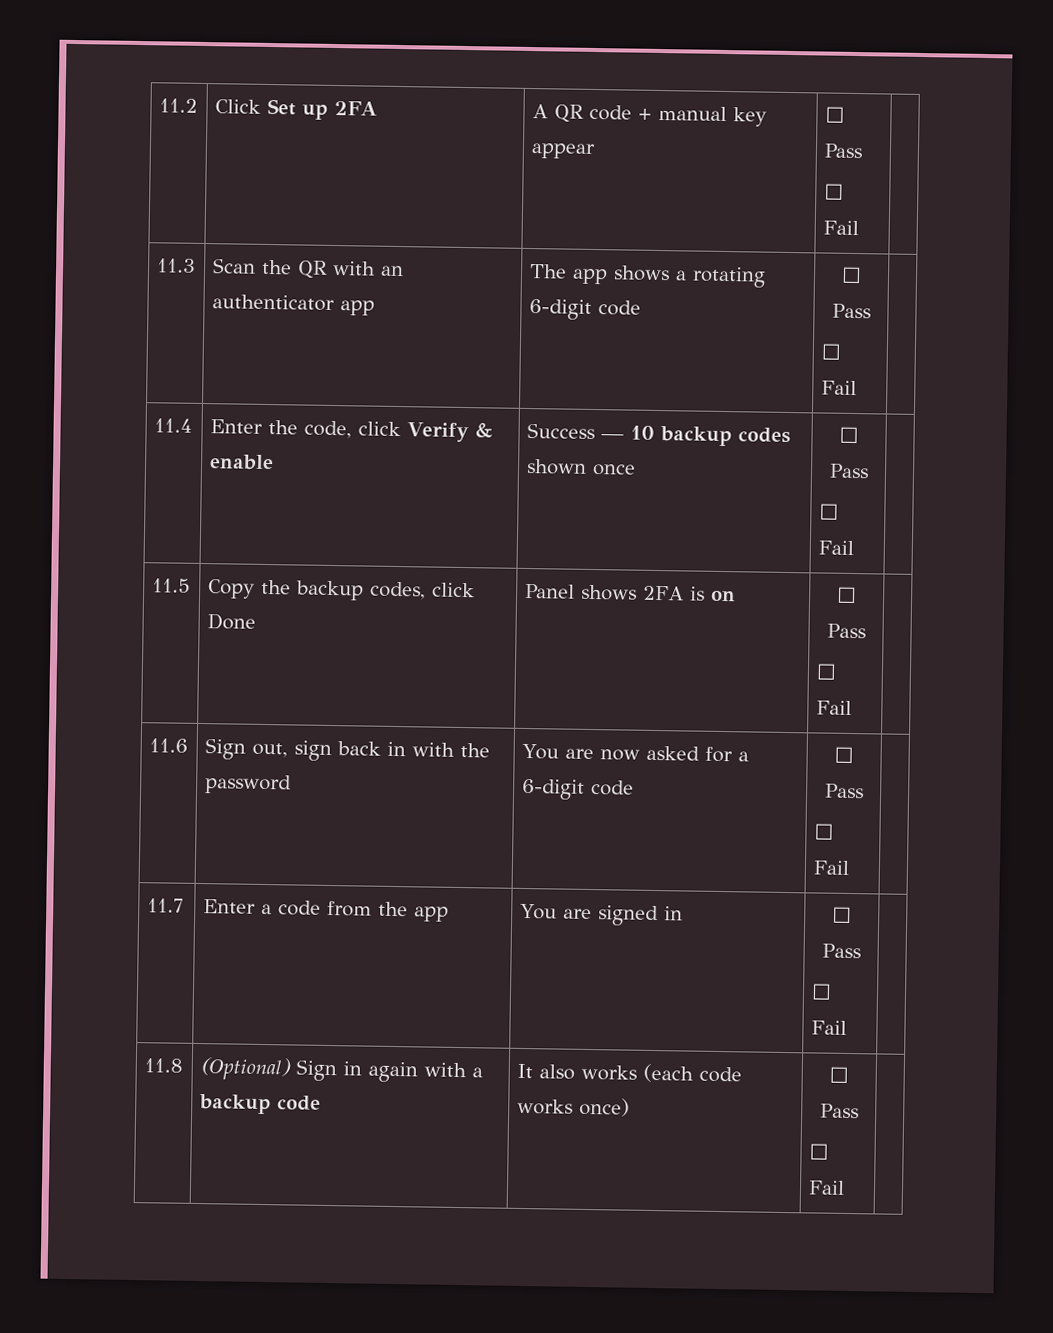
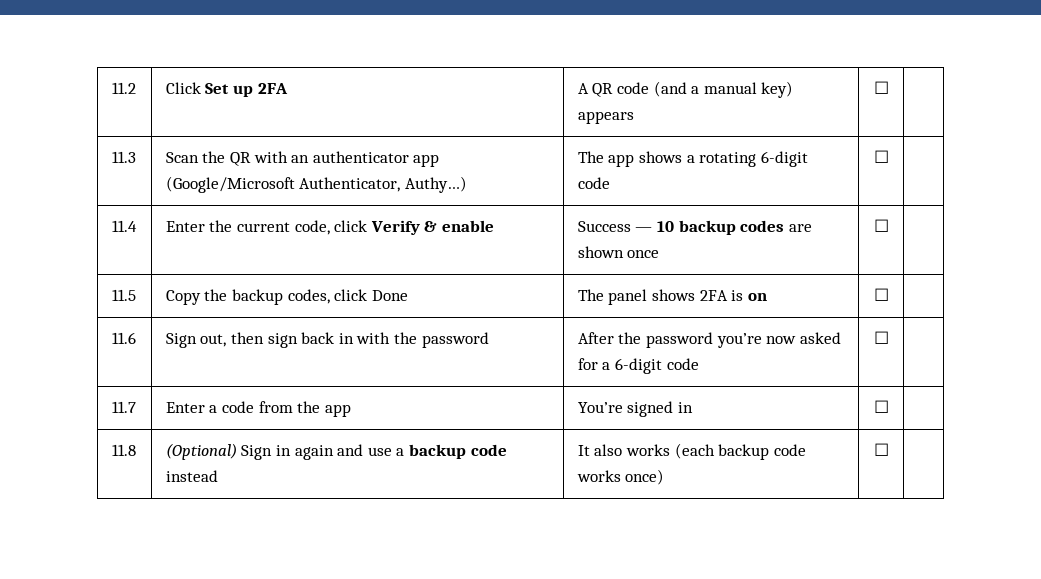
[637,105,767,127] [530,143,596,159] [824,106,845,123] [823,143,864,159] [823,183,844,200] [822,220,859,236] + manual key appear | ☐ Pass // ☐ Fail -> [653,81,794,98] [577,111,634,124] [873,81,889,94] (and a manual key) appears | ☐
(375, 308) none -> [165,176,468,193] (Google/Microsoft Authenticator, Authy…)
[831,303,871,319] [820,343,841,360] [820,380,857,396] Pass // ☐ Fail -> (889, 156) none
(298, 427) none -> [237,222,291,232] current
(791, 435) none -> [788,224,812,232] are
[828,463,869,479] [818,503,839,520] [817,540,854,556] Pass // ☐ Fail -> (889, 225) none
[524,583,576,599] Panel -> [577,289,648,305] The panel
[826,623,866,639] [815,663,837,680] [815,700,852,715] Pass // ☐ Fail -> (889, 294) none
(288, 750) none -> [231,332,265,344] then
[521,743,595,760] You are -> [577,332,762,348] After the password you’re
[824,783,864,799] [813,823,834,840] [812,860,850,875] Pass // ☐ Fail -> (889, 337) none
[519,903,593,920] You are -> [577,402,623,413] You’re
[821,943,861,959] [810,983,832,1000] [810,1020,847,1035] Pass // ☐ Fail -> (889, 406) none
[423,1062,467,1078] with -> [337,444,392,456] and use
(321, 1103) none -> [165,470,218,482] instead
(694, 1073) none -> [718,444,770,460] backup
[819,1103,859,1119] [808,1143,829,1160] [807,1180,845,1195] Pass // ☐ Fail -> (889, 449) none

